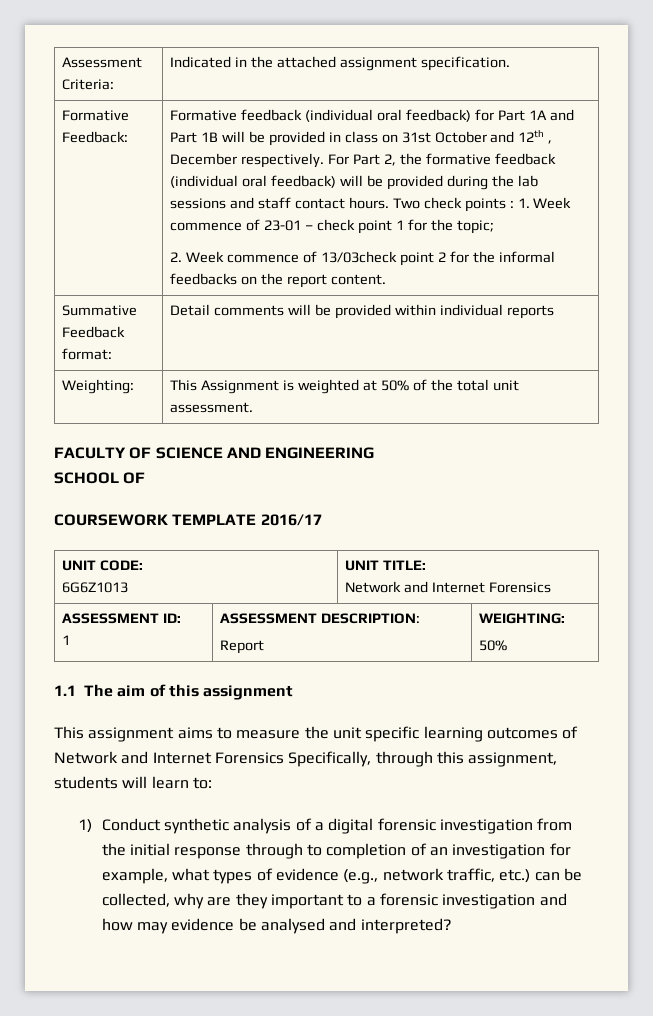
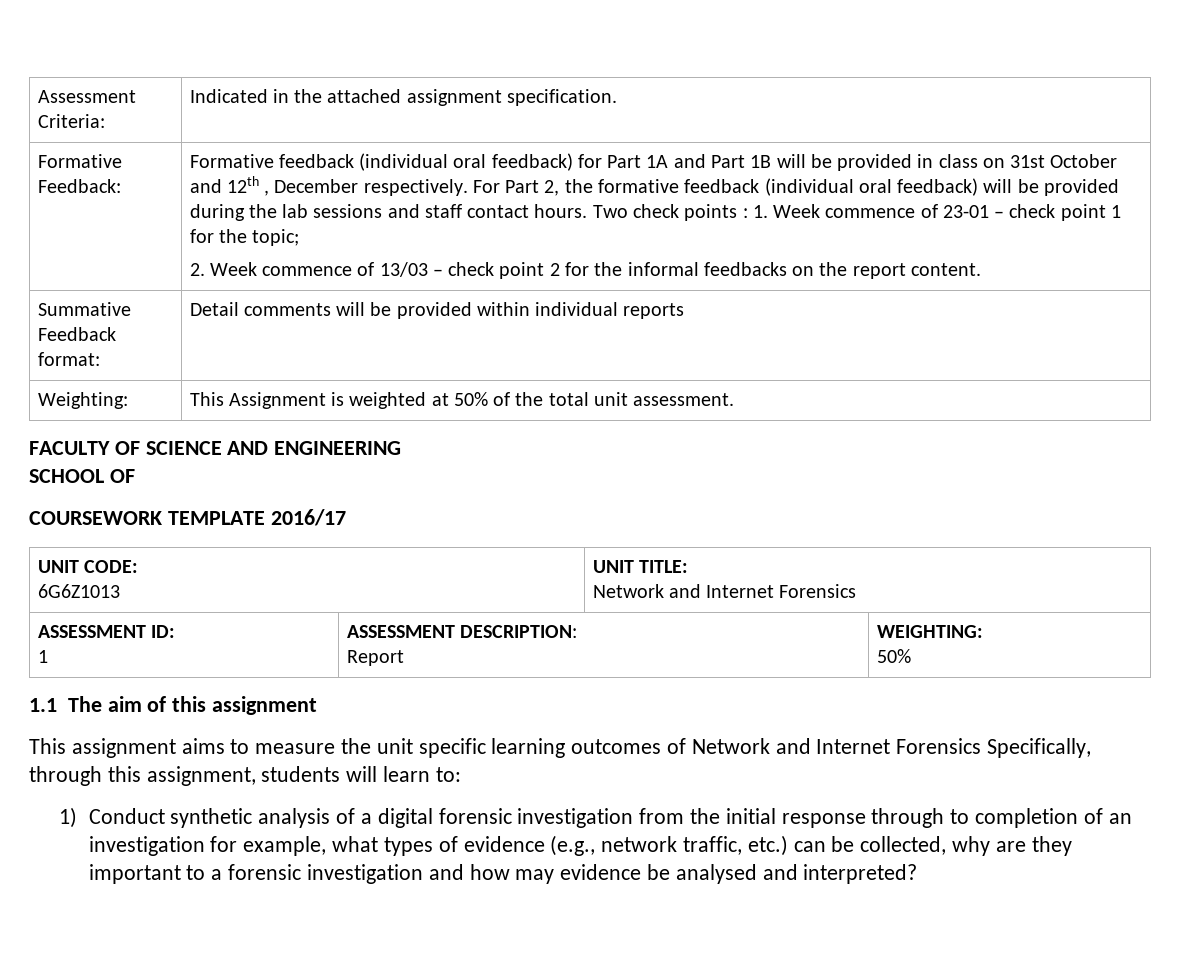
[320,251,397,263] 13/03check -> [379,262,495,277] 13/03 – check

